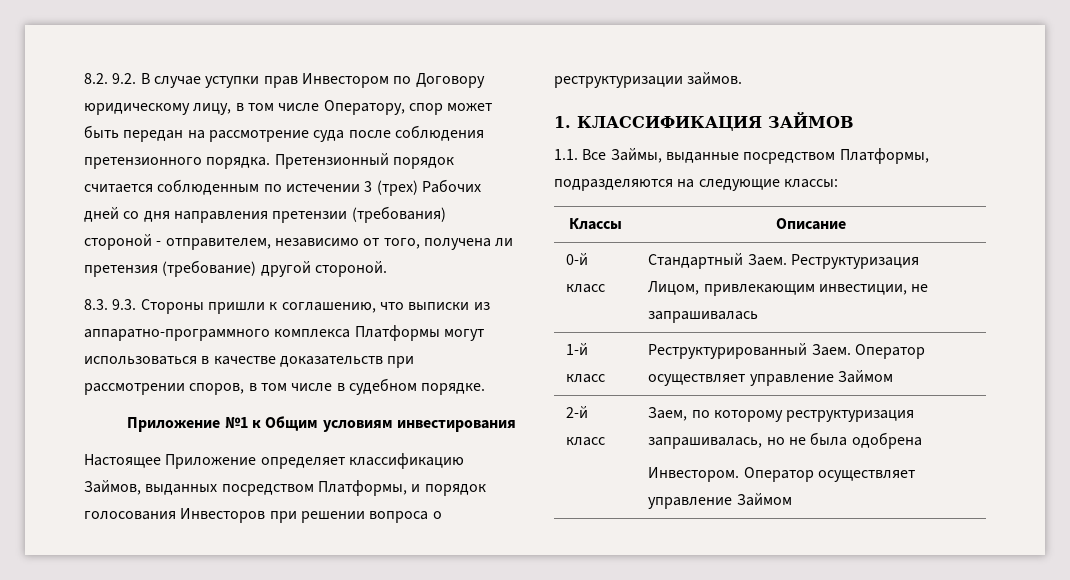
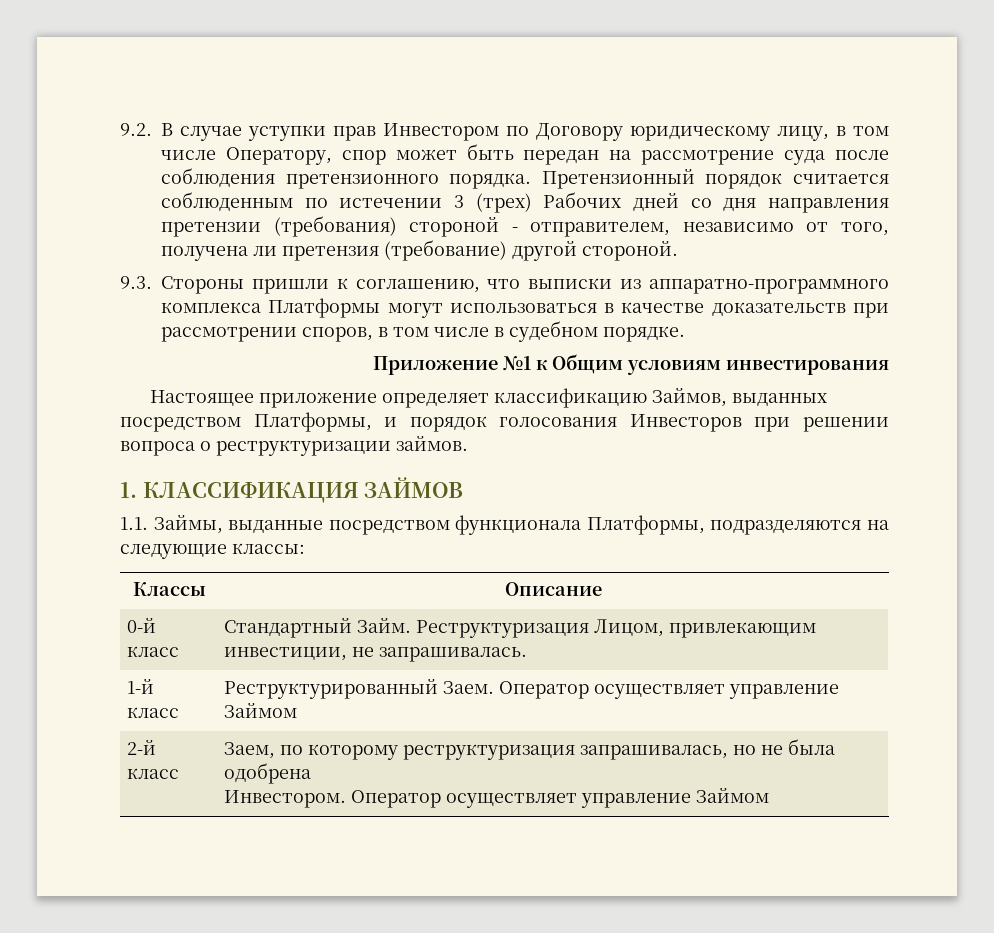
[84,73,108,84] 8.2. -> (120, 129) none
[84,299,108,310] 8.3. -> (678, 251) none
[165,454,257,469] Приложение -> [259,392,378,408] приложение
[582,149,607,160] Все -> (148, 523) none
(836, 158) none -> [455,515,582,535] функционала
[747,254,787,266] Заем. -> [357,618,412,633] Займ.
[648,311,759,323] запрашивалась -> [379,647,528,662] запрашивалась.

